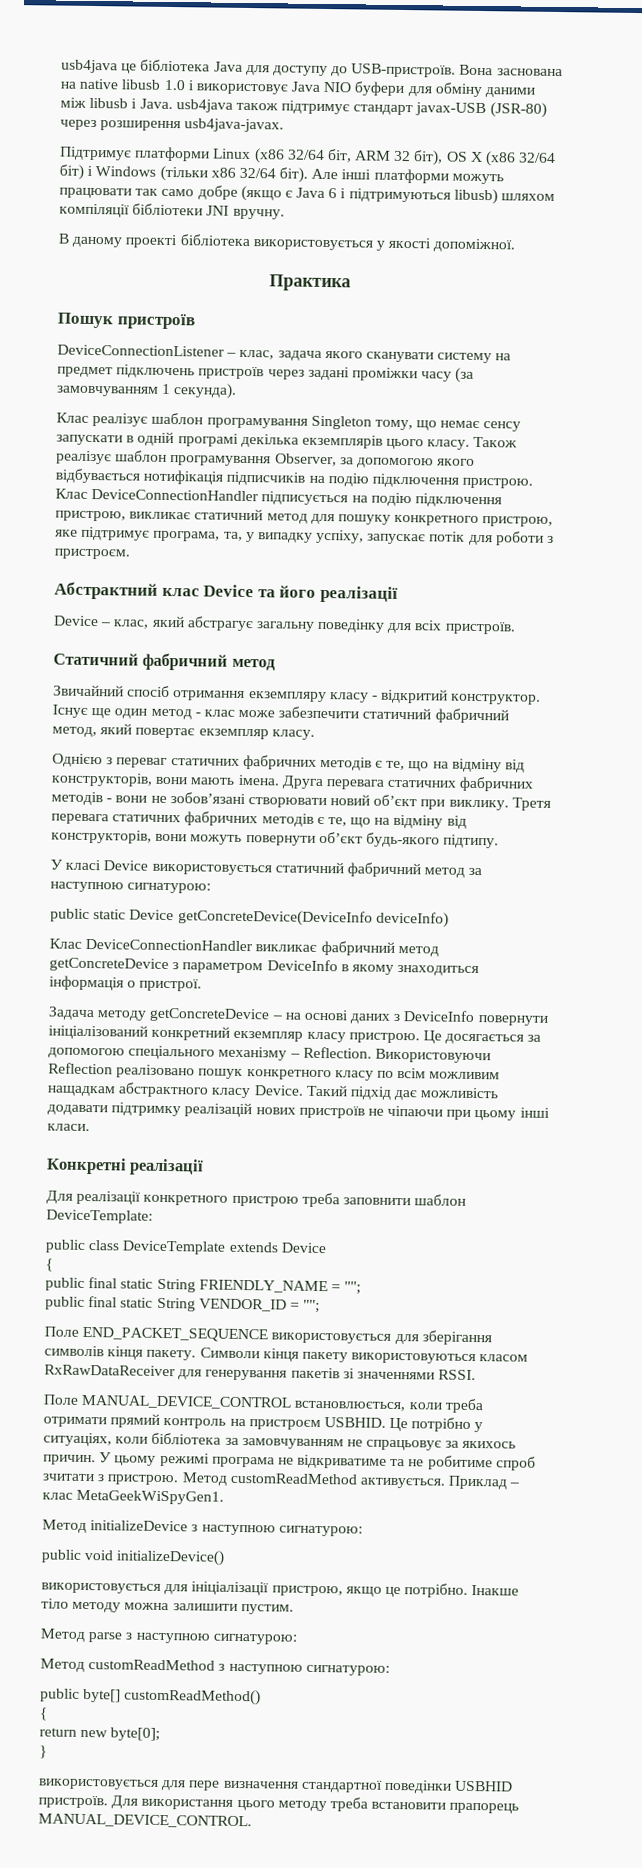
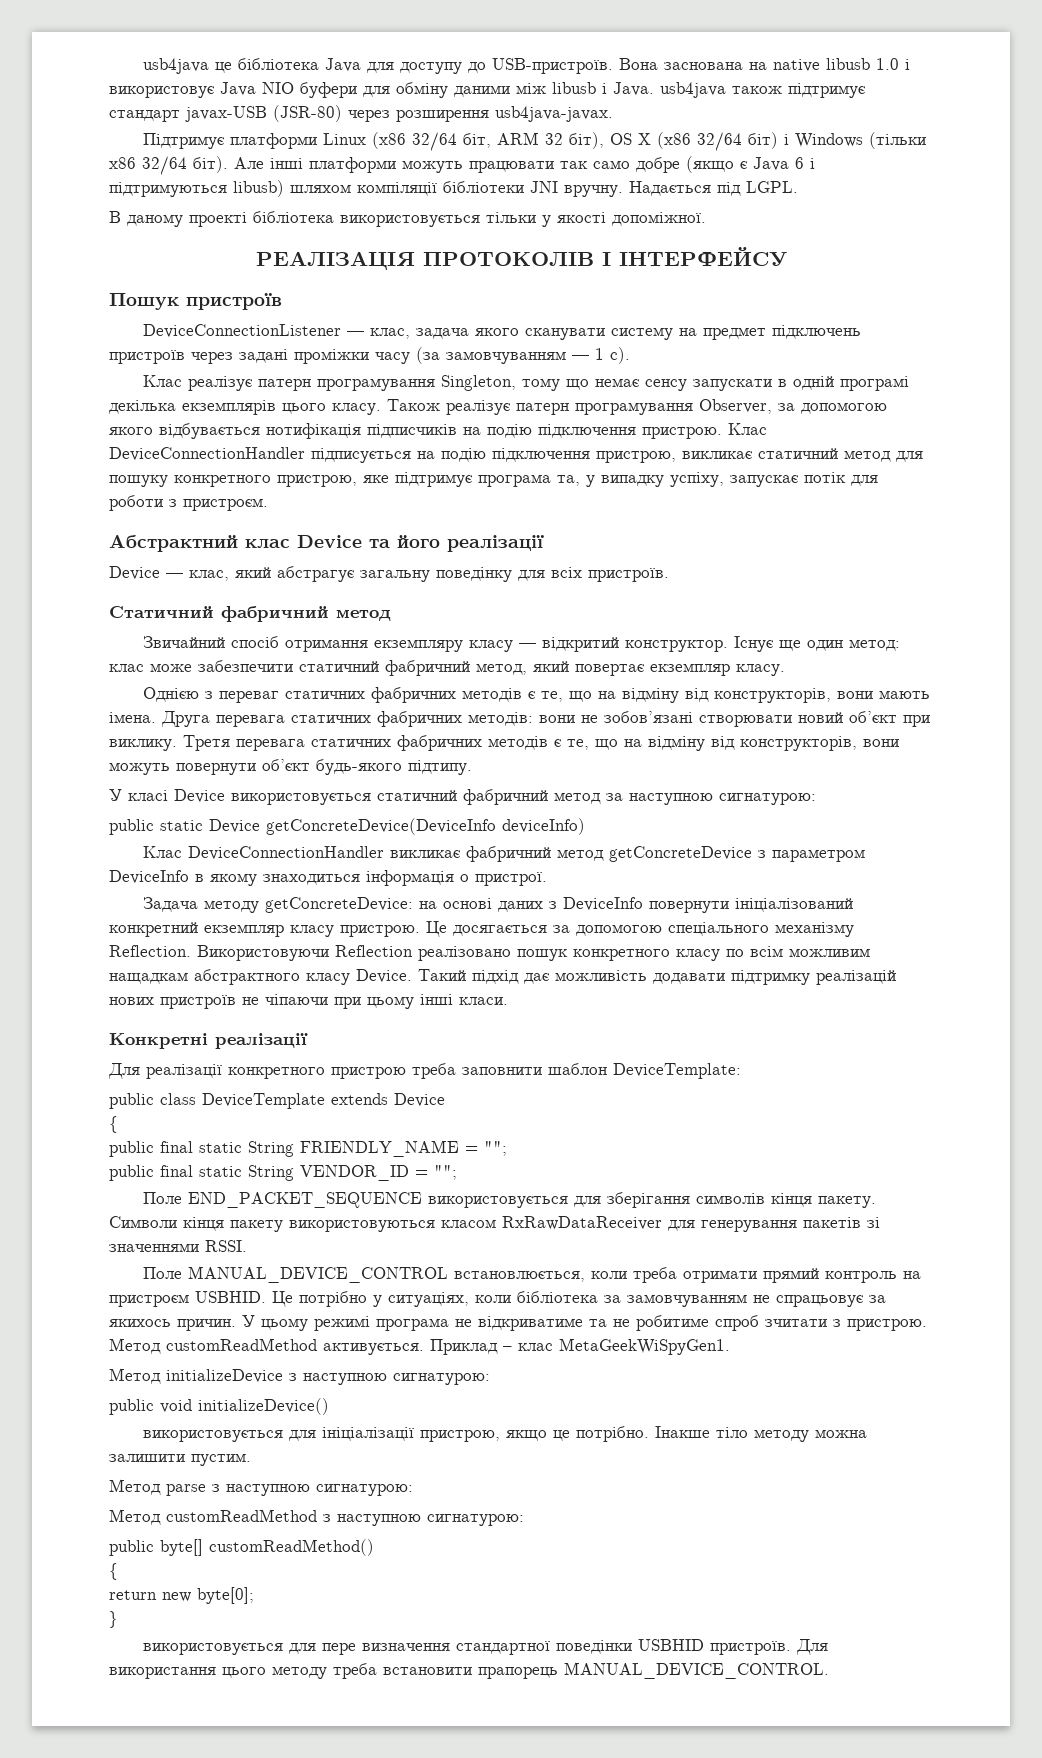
(285, 214) none -> [629,181,798,196] Надається під LGPL.
(373, 245) none -> [486,212,536,223] тільки
[268,274,351,292] Практика -> [255,247,787,270] РЕАЛІЗАЦІЯ ПРОТОКОЛІВ І ІНТЕРФЕЙСУ
[226,352,237,357] – -> [346,331,364,336] —
[161,383,238,399] 1 секунда). -> [572,347,630,364] — 1 с).
[151,412,413,431] шаблон програмування Singleton тому, -> [257,375,560,391] патерн програмування Singleton, тому
[115,450,168,462] шаблон -> [516,403,569,415] патерн
[153,530,221,542] програма, -> [478,474,551,487] програма
[100,622,112,627] – -> [166,573,183,578] —
[371,695,378,700] - -> [518,643,536,648] —
[150,708,201,720] метод - -> [848,639,900,651] метод:
[51,791,113,806] методів - -> [468,712,533,726] методів:
[149,1007,282,1023] getConcreteDevice – -> [264,897,413,913] getConcreteDevice:
[289,1053,300,1058] – -> (854, 929) none

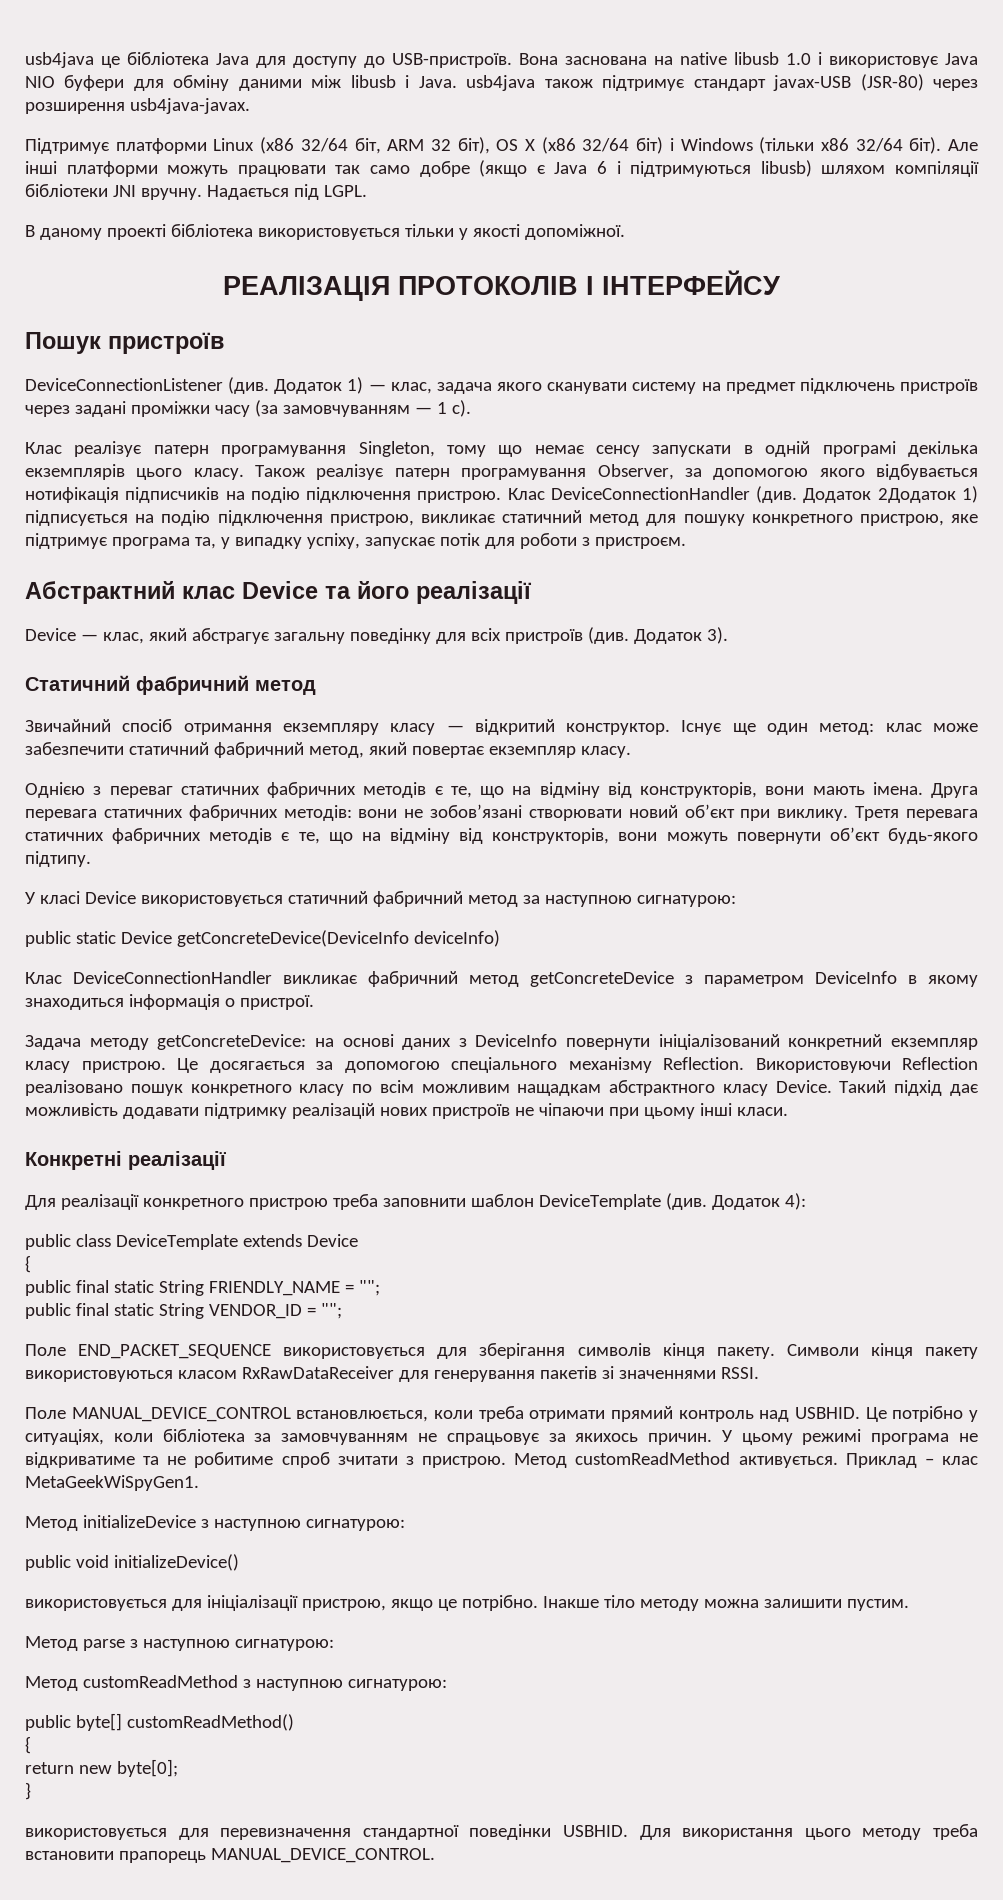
(341, 331) none -> [228,377,364,394] (див. Додаток 1)
(305, 454) none -> [756,486,978,503] (див. Додаток 2Додаток 1)
[588,568,669,582] пристроїв. -> [504,627,728,644] пристроїв (див. Додаток 3).
[613,1063,741,1079] DeviceTemplate: -> [538,1193,806,1210] DeviceTemplate (див. Додаток 4):
[902,1271,921,1279] [109,1294,189,1307] на пристроєм -> [759,1410,790,1422] над
[321,1639,791,1655] пере визначення стандартної поведінки USBHID пристроїв. -> [220,1824,628,1840] перевизначення стандартної поведінки USBHID.

